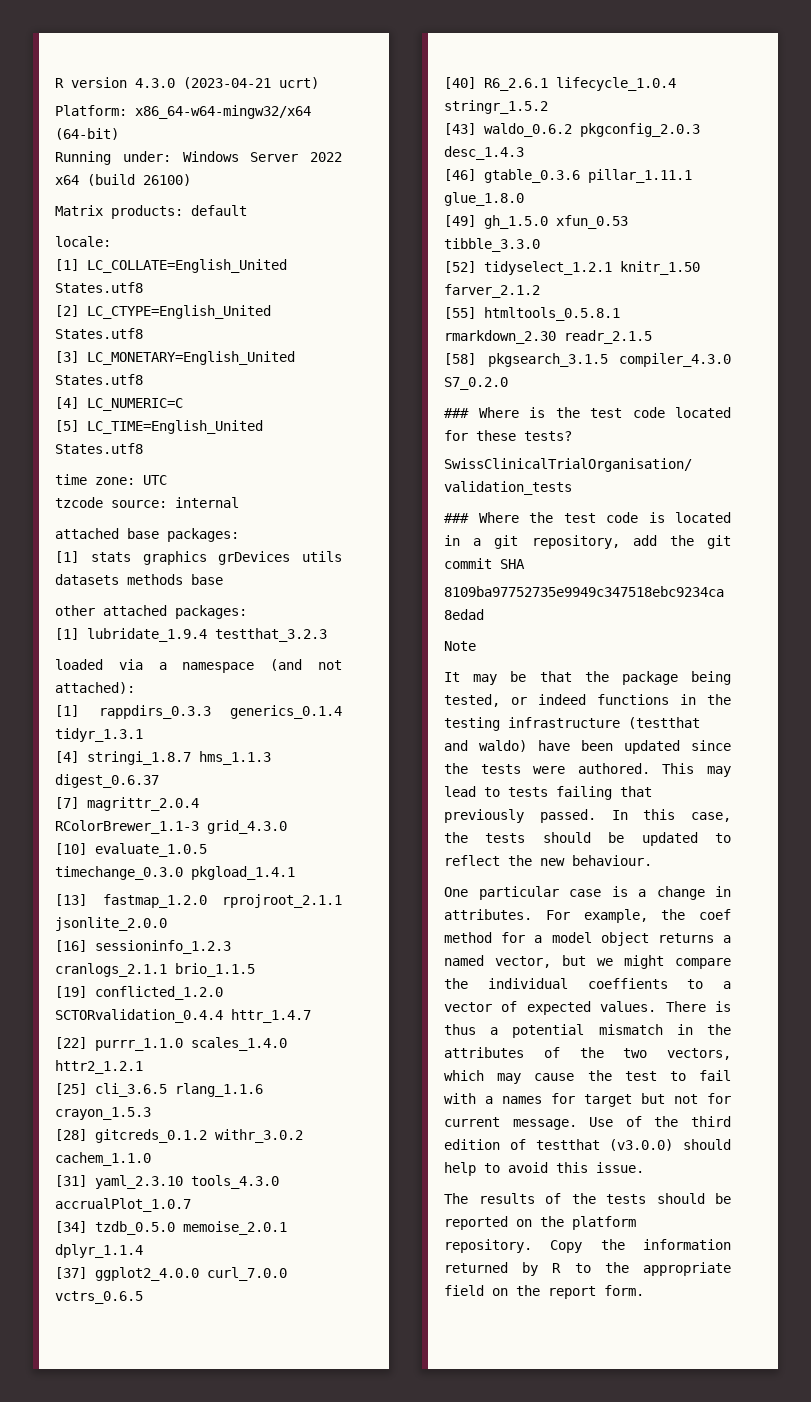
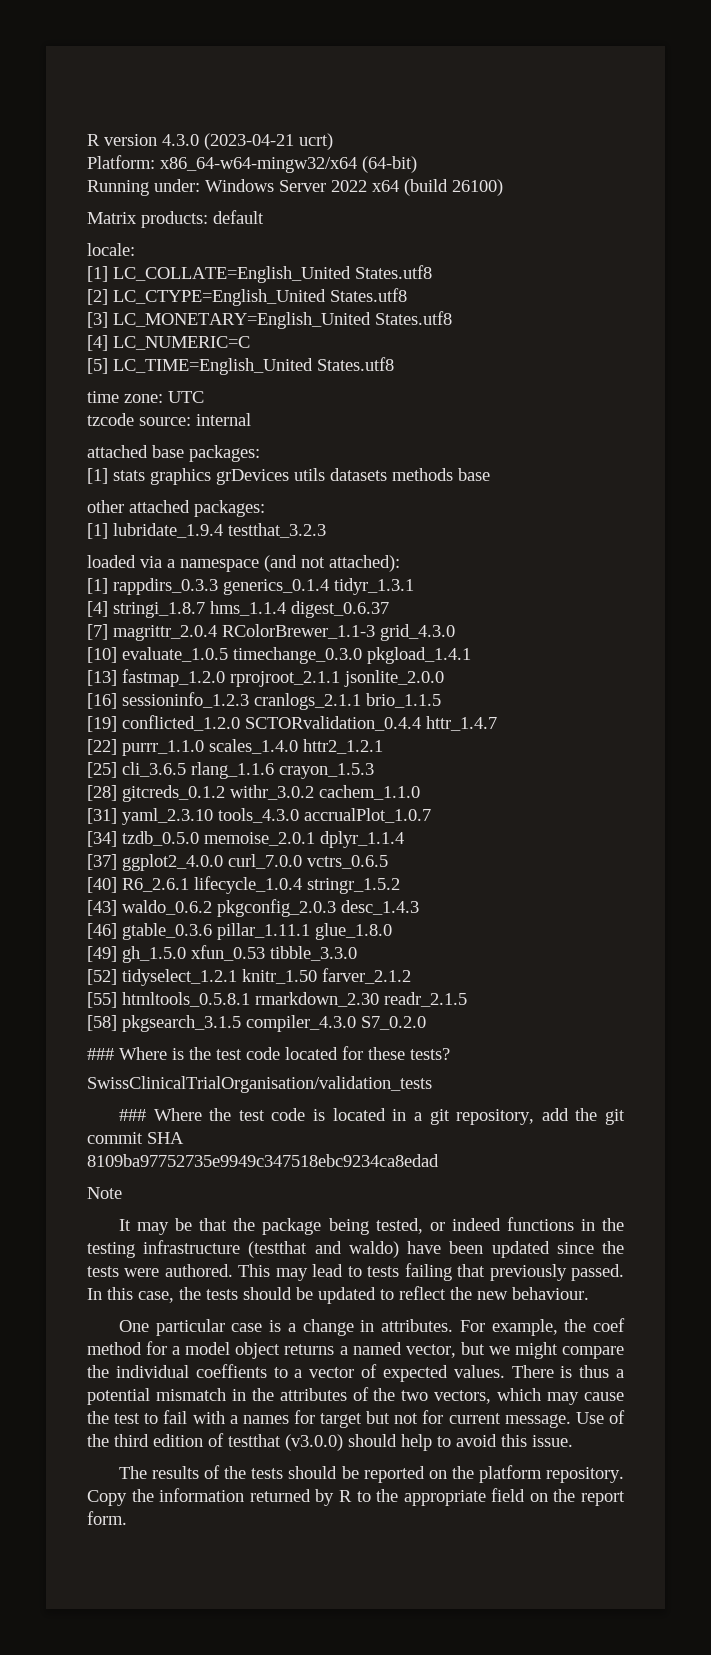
[199,751,271,765] hms_1.1.3 -> [210,601,286,616] hms_1.1.4

